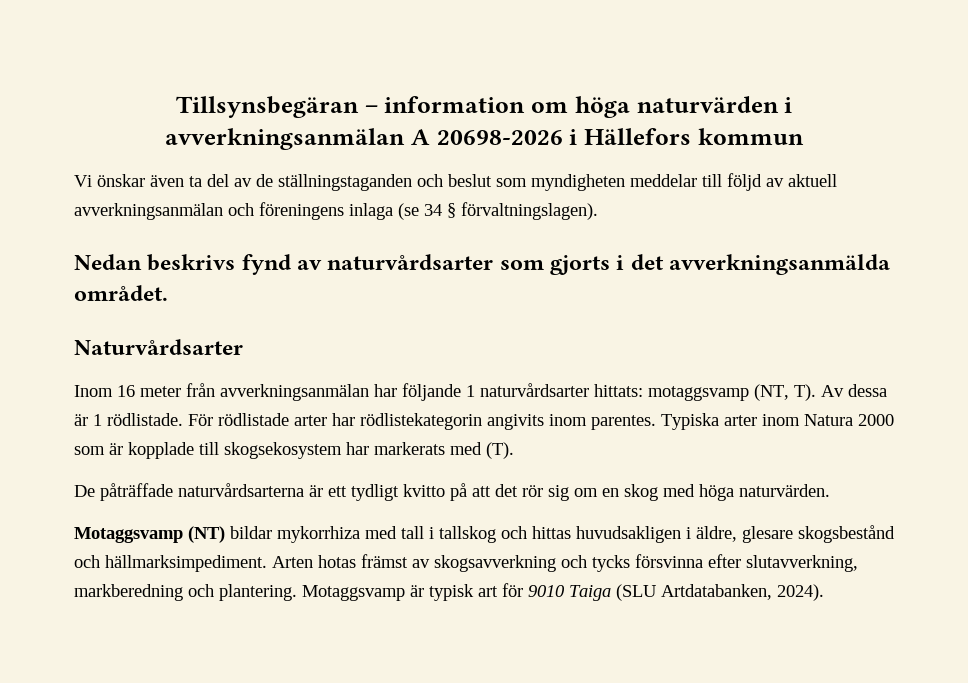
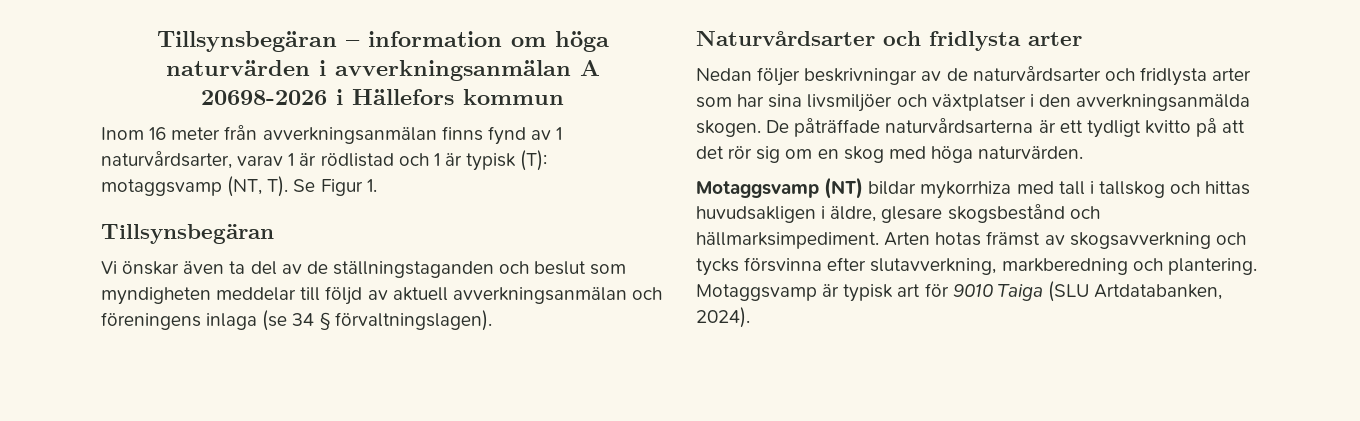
(804, 136) none -> [101,125,563,145] [101,150,548,171] [101,176,377,197] [101,224,274,244] // Inom 16 meter från avverkningsanmälan finns fynd av 1 naturvårdsarter, varav 1 är rödlistad och 1 är typisk (T): motaggsvamp (NT, T). Se Figur 1. // Tillsynsbegäran
[74,254,891,275] [74,285,168,301] [74,339,243,355] [74,383,887,401] [74,413,894,430] [74,442,514,459] Nedan beskrivs fynd av naturvårdsarter som gjorts i det avverkningsanmälda området. // Naturvårdsarter // Inom 16 meter från avverkningsanmälan har följande 1 naturvårdsarter hittats: motaggsvamp (NT, T). Av dessa är 1 rödlistade. För rödlistade arter har rödlistekategorin angivits inom parentes. Typiska arter inom Natura 2000 som är kopplade till skogsekosystem har markerats med (T). // -> [696,31,1082,51] [696,66,1252,86] [696,94,1251,112] [696,120,761,137] Naturvårdsarter och fridlysta arter // Nedan följer beskrivningar av de naturvårdsarter och fridlysta arter som har sina livsmiljöer och växtplatser i den avverkningsanmälda skogen.

